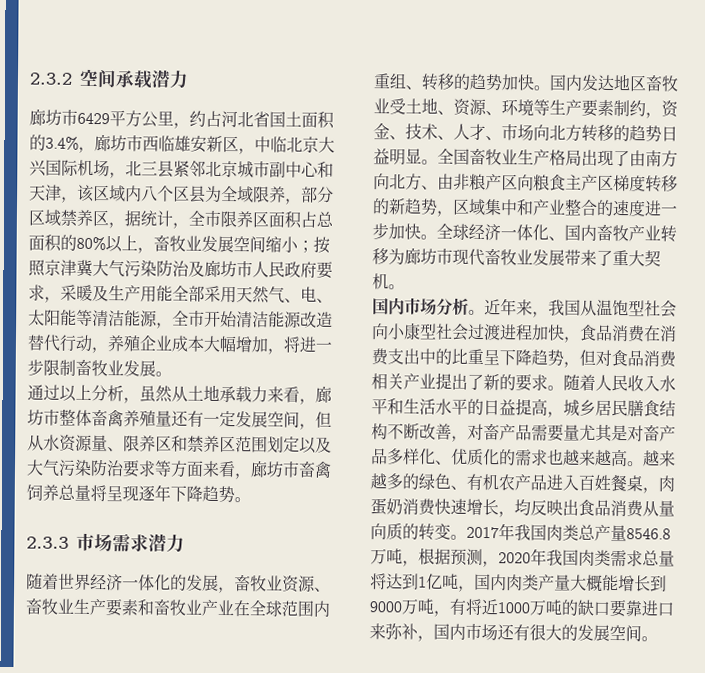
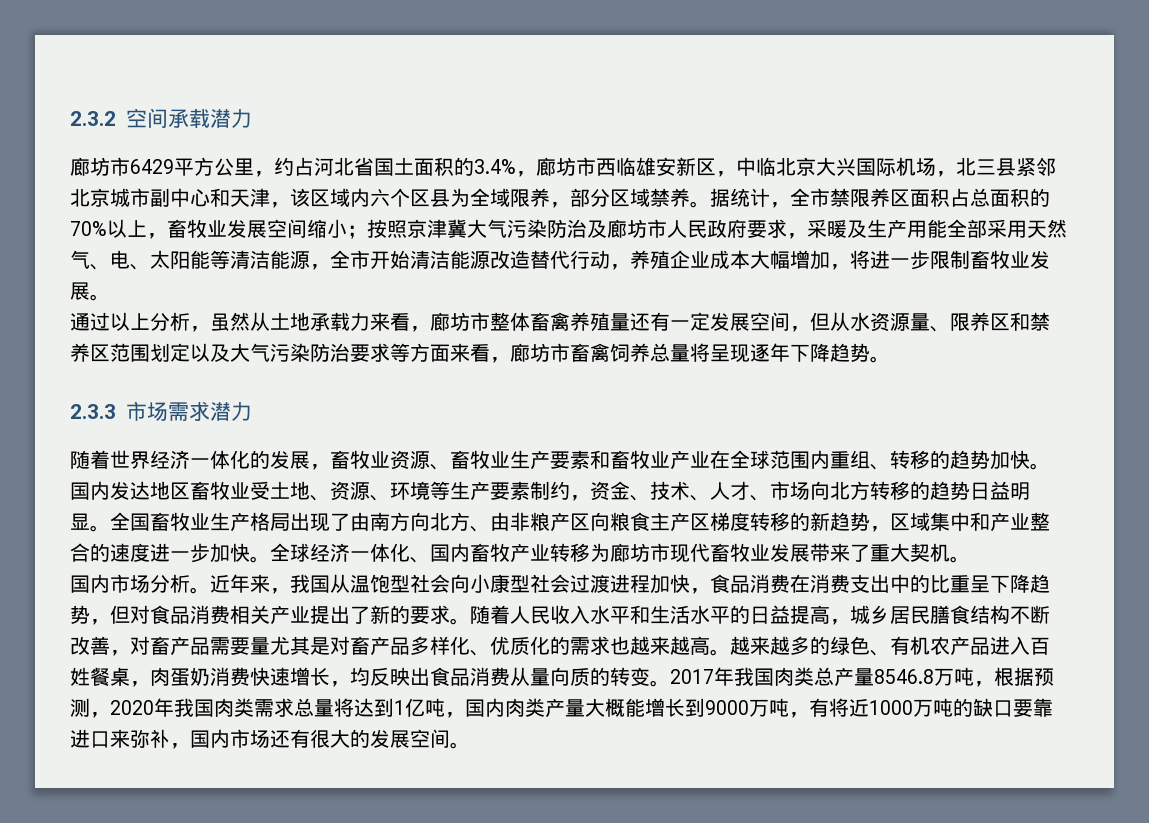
[141,185,158,202] 八 -> [370,189,390,207] 六
[92,210,125,229] 区， -> [690,201,710,208] 。
(221, 218) none -> [830,188,850,207] 禁
[76,236,106,251] 80% -> [70,221,107,236] 70%

